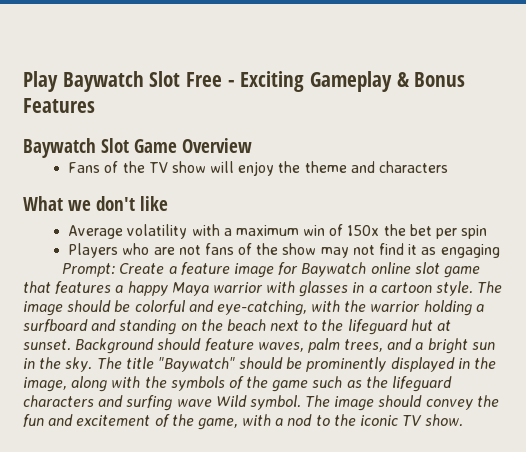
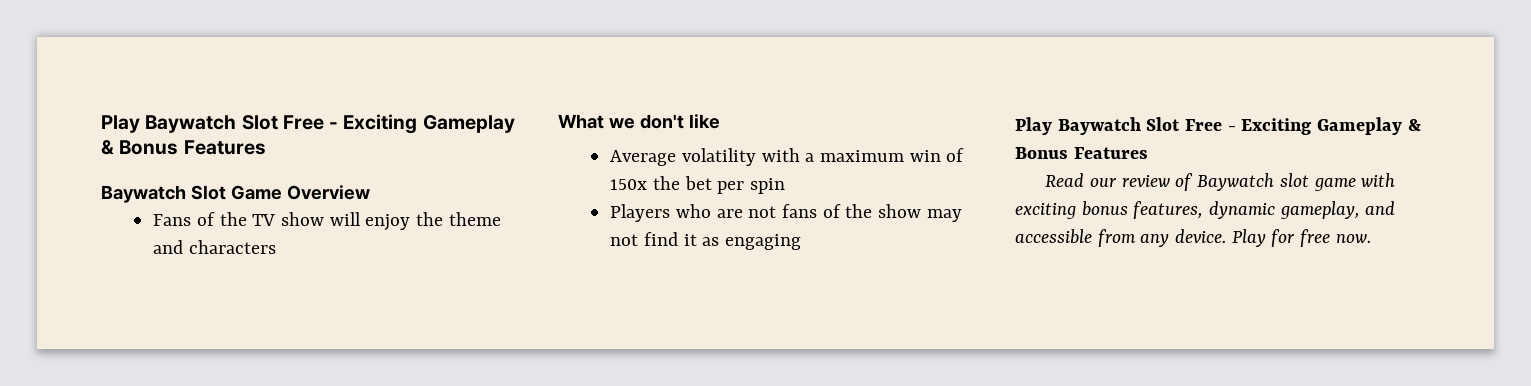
[62,262,480,278] [23,281,503,297] [23,300,484,316] [23,319,452,335] [23,338,495,354] [23,357,497,372] [23,376,453,392] [23,395,499,411] [23,414,464,430] Prompt: Create a feature image for Baywatch online slot game that features a happy Maya warrior with glasses in a cartoon style. The image should be colorful and eye-catching, with the warrior holding a surfboard and standing on the beach next to the lifeguard hut at sunset. Background should feature waves, palm trees, and a bright sun in the sky. The title "Baywatch" should be prominently displayed in the image, along with the symbols of the game such as the lifeguard characters and surfing wave Wild symbol. The image should convey the fun and excitement of the game, with a nod to the iconic TV show. -> [1015,117,1421,135] [1015,147,1148,159] [1045,173,1396,191] [1015,201,1396,219] [1015,229,1371,247] Play Baywatch Slot Free - Exciting Gameplay & Bonus Features // Read our review of Baywatch slot game with exciting bonus features, dynamic gameplay, and accessible from any device. Play for free now.

